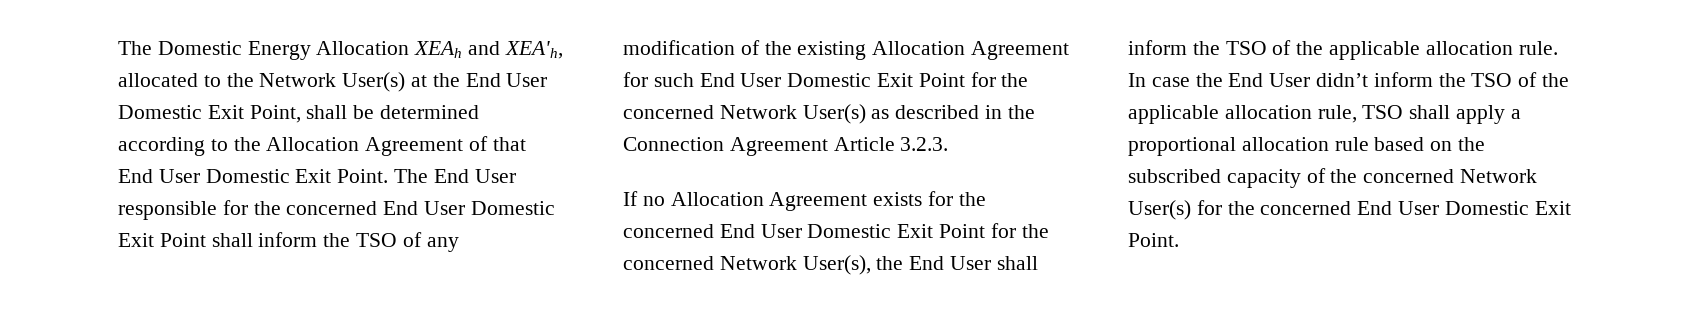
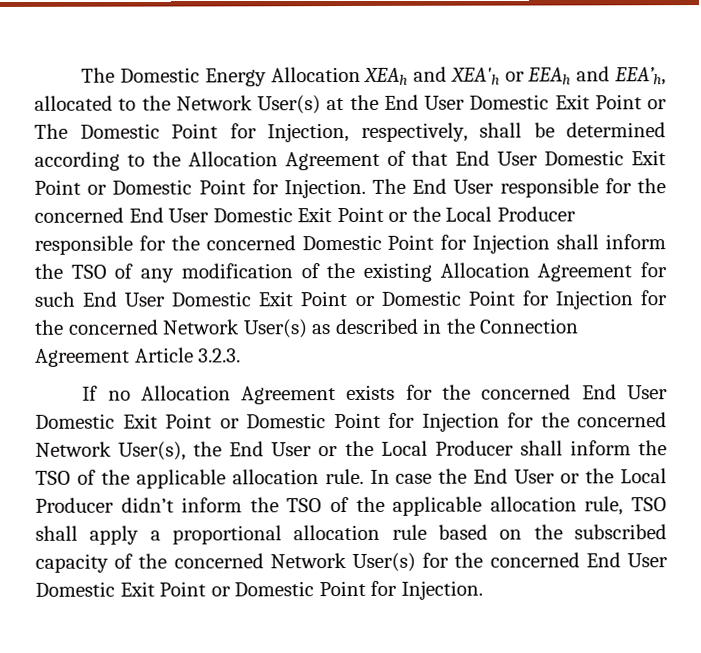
[504,41,563,59] XEA'h, -> [449,66,666,86] XEA'h or EEAh and EEA’h,
[249,105,301,123] Point, -> [594,94,667,110] [34,122,468,143] Point or The Domestic Point for Injection, respectively,
[337,169,389,183] Point. -> [34,178,366,199] Point or Domestic Point for Injection.
(206, 240) none -> [388,206,576,222] [34,234,551,255] or the Local Producer responsible for the concerned Domestic Point for Injection
(965, 80) none -> [354,290,633,310] or Domestic Point for Injection
(986, 231) none -> [219,412,500,432] or Domestic Point for Injection
(992, 263) none -> [318,440,514,457] or the Local Producer
(1311, 80) none -> [560,468,667,484] [35,497,114,513] or the Local Producer
[1128,233,1179,247] Point. -> [159,580,483,600] Point or Domestic Point for Injection.

